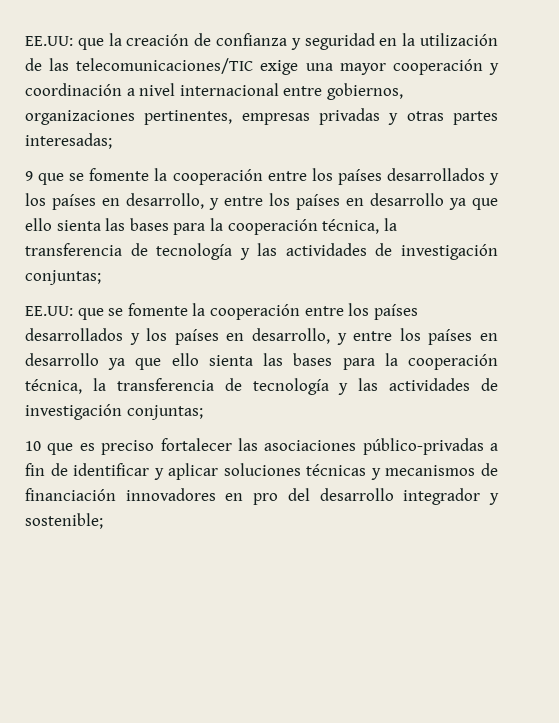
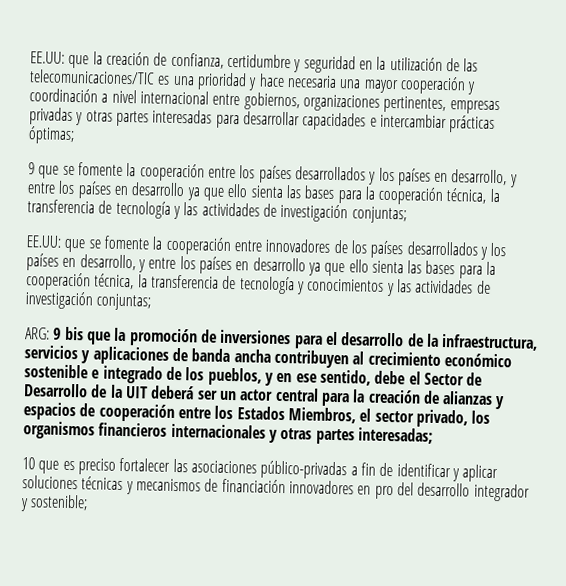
[215,33,287,46] confianza -> [170,52,291,69] confianza, certidumbre
[260,60,299,75] exige -> [157,72,337,91] es una prioridad y hace necesaria
[25,133,112,149] interesadas; -> [152,109,496,133] [28,126,75,145] interesadas para desarrollar capacidades e intercambiar prácticas óptimas;
(344, 311) none -> [265,238,349,254] innovadores de
[358,378,498,391] [25,404,203,420] las actividades de investigación conjuntas; -> [307,278,491,297] [25,291,152,311] [25,326,539,351] [24,345,512,369] [24,364,483,386] [24,383,506,410] [23,402,491,428] [23,421,433,445] conocimientos y las actividades de investigación conjuntas; // ARG: 9 bis que la promoción de inversiones para el desarrollo de la infraestructura, servicios y aplicaciones de banda ancha contribuyen al crecimiento económico sostenible e integrado de los pueblos, y en ese sentido, debe el Sector de Desarrollo de la UIT deberá ser un actor central para la creación de alianzas y espacios de cooperación entre los Estados Miembros, el sector privado, los organismos financieros internacionales y otras partes interesadas;

